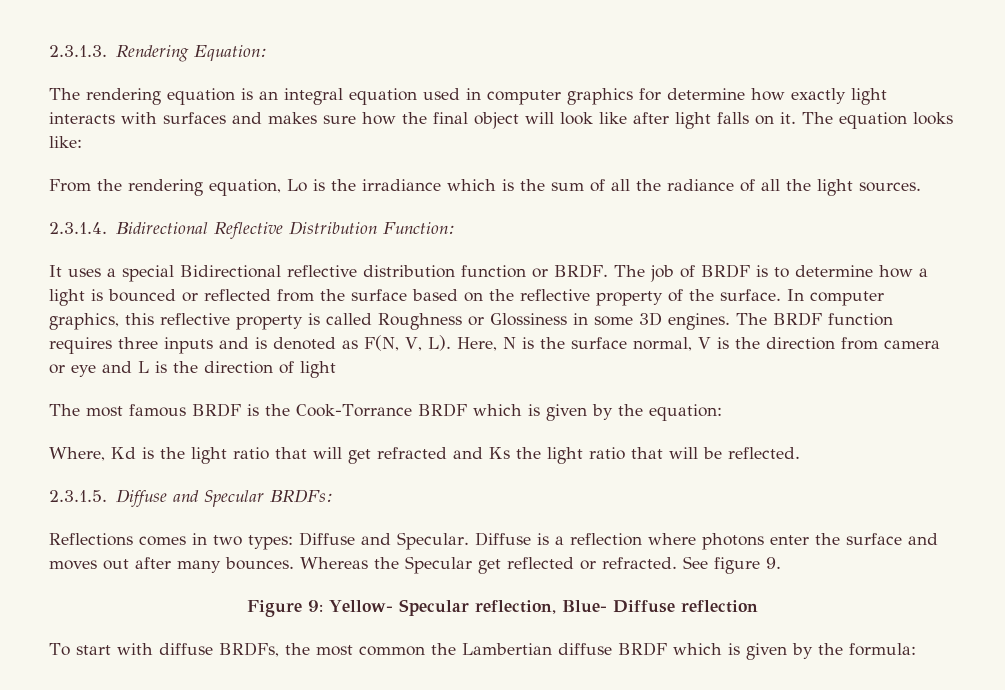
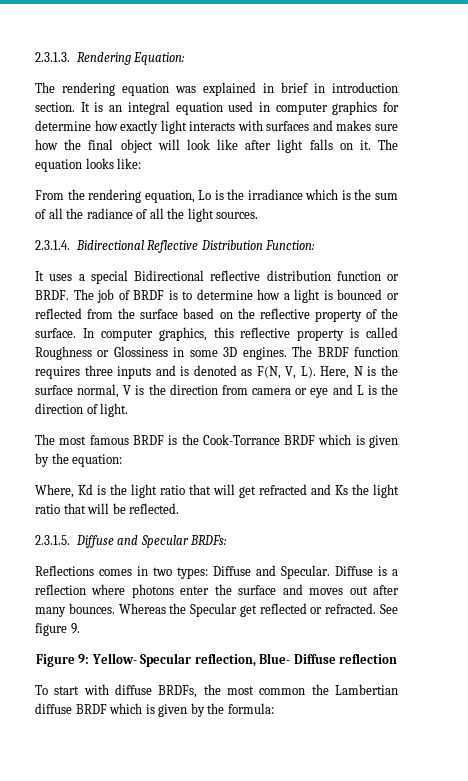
(235, 96) none -> [175,82,398,96] [35,102,90,112] was explained in brief in introduction section. It
[300,361,336,378] light -> [100,403,129,417] light.

